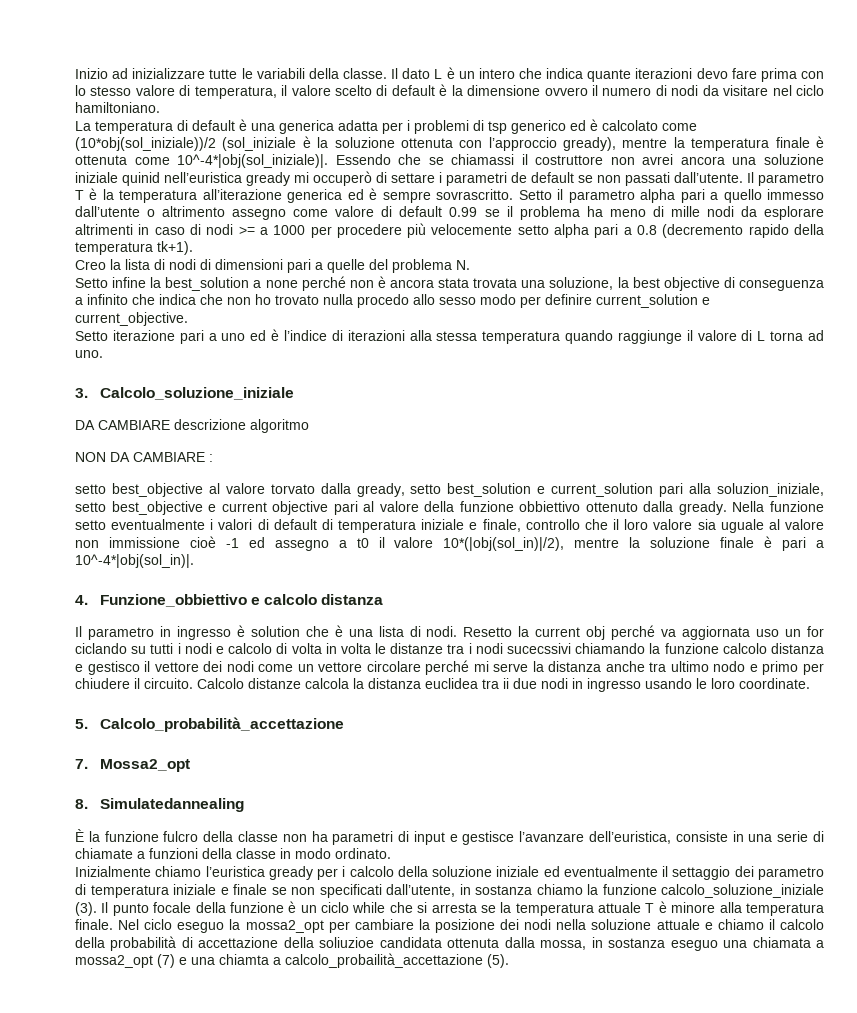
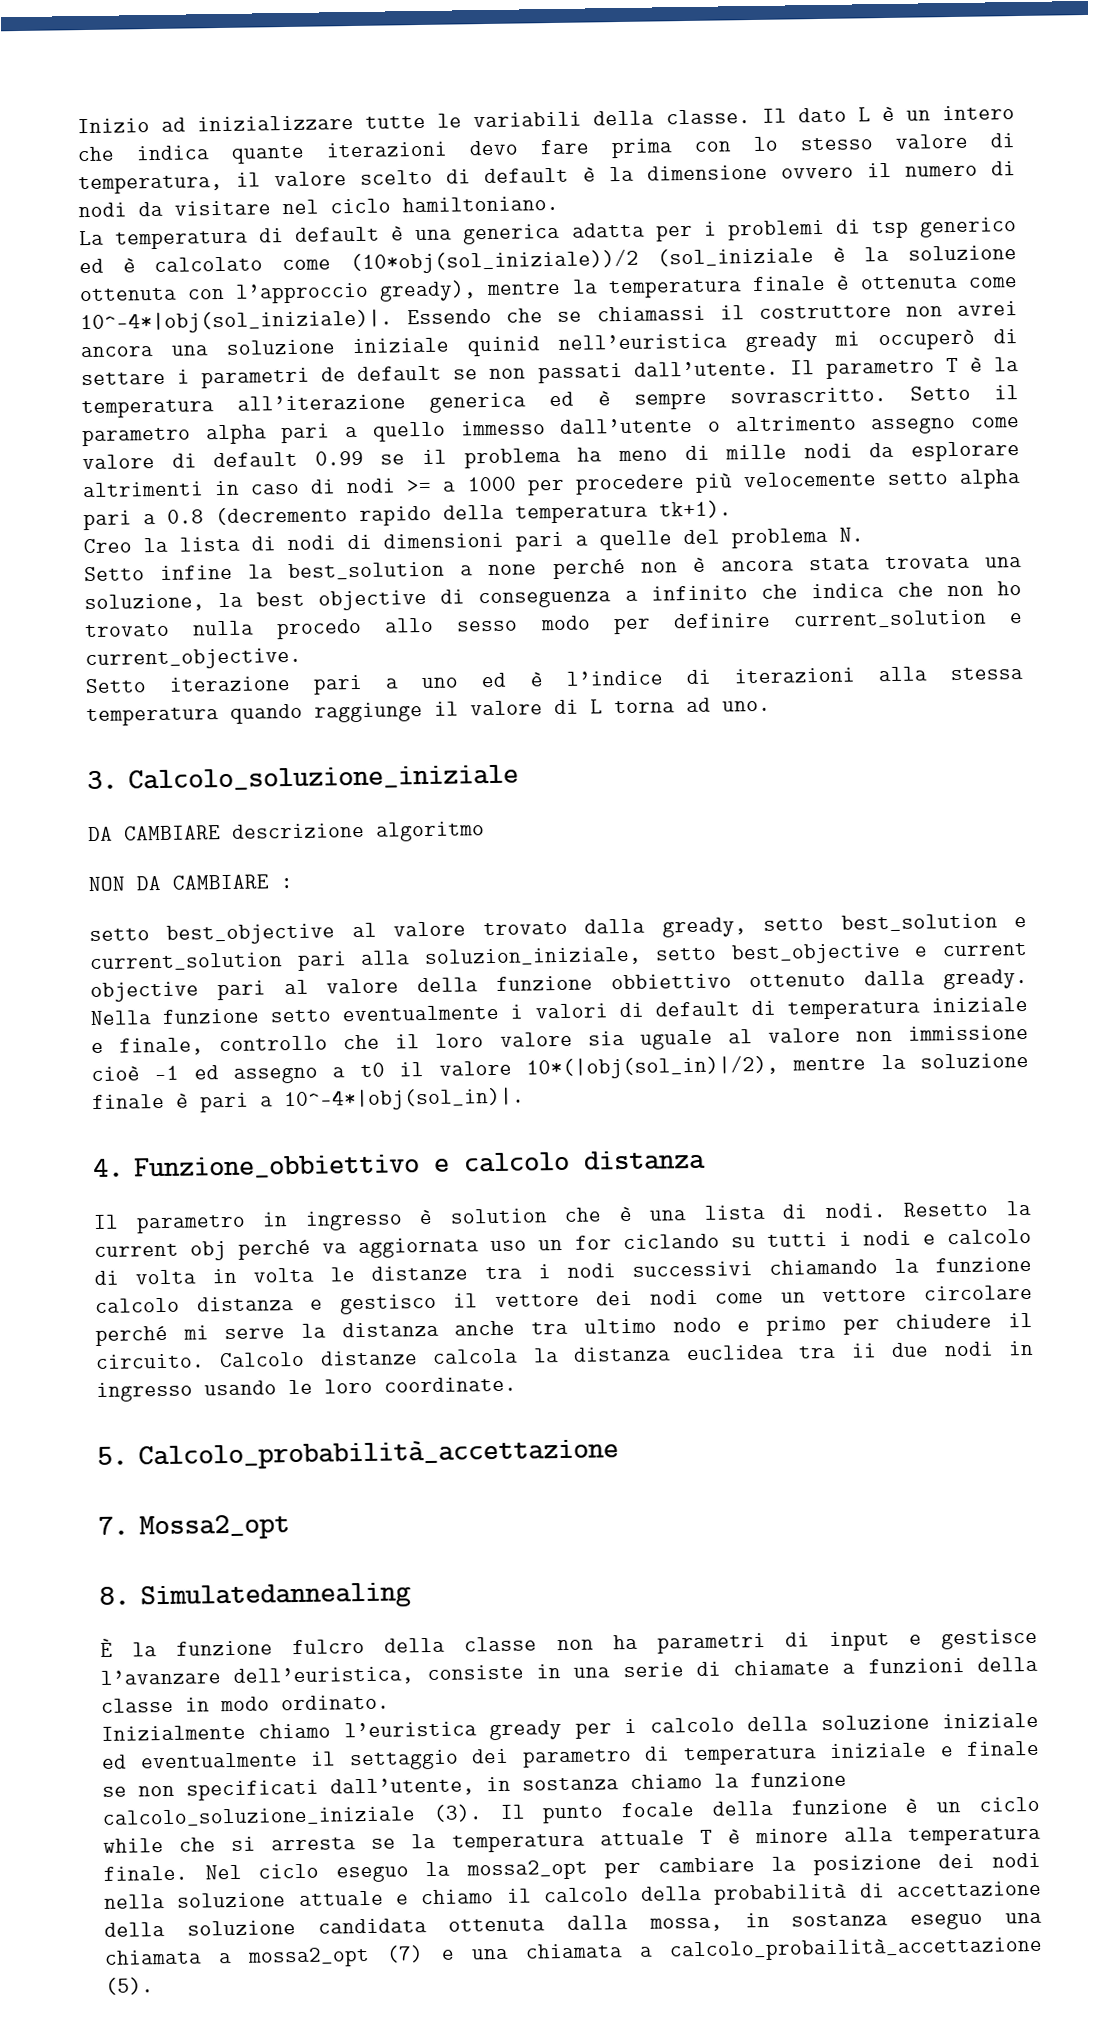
[270,484,315,494] torvato -> [482,921,568,936] trovato
[507,643,572,654] sucecssivi -> [631,1261,753,1277] successivi
[319,937,375,948] soliuzioe -> [186,1920,296,1936] soluzione
[219,954,269,965] chiamta -> [524,1943,623,1959] chiamata

